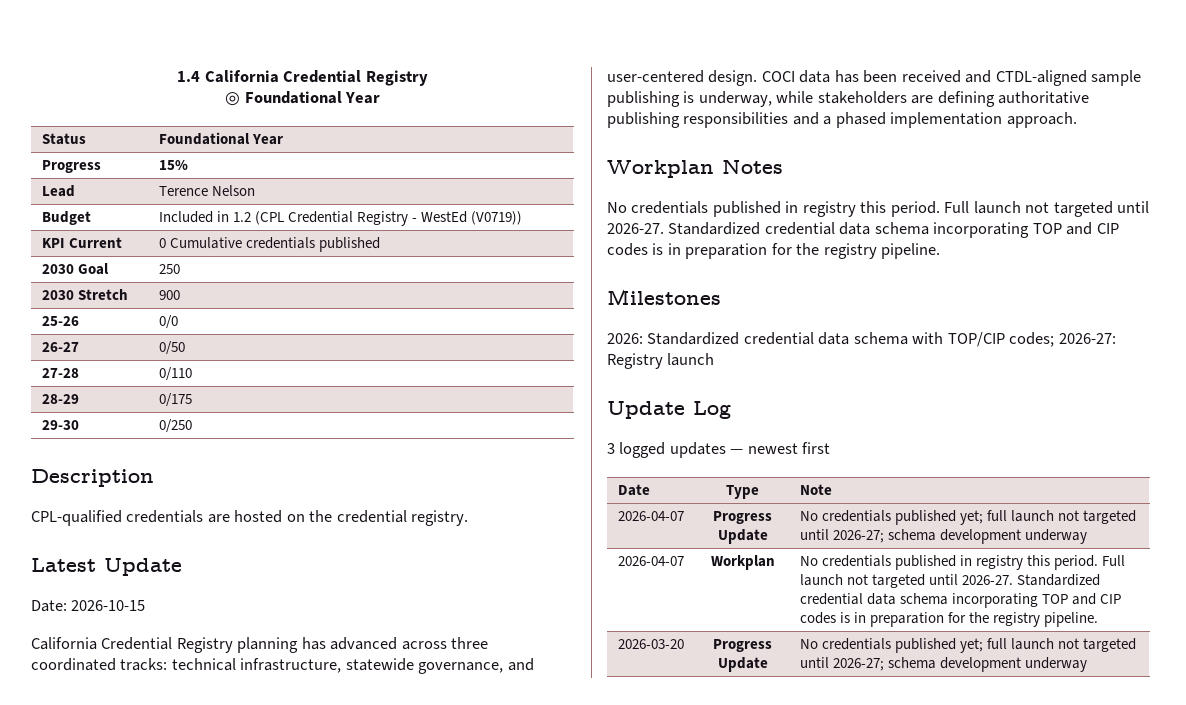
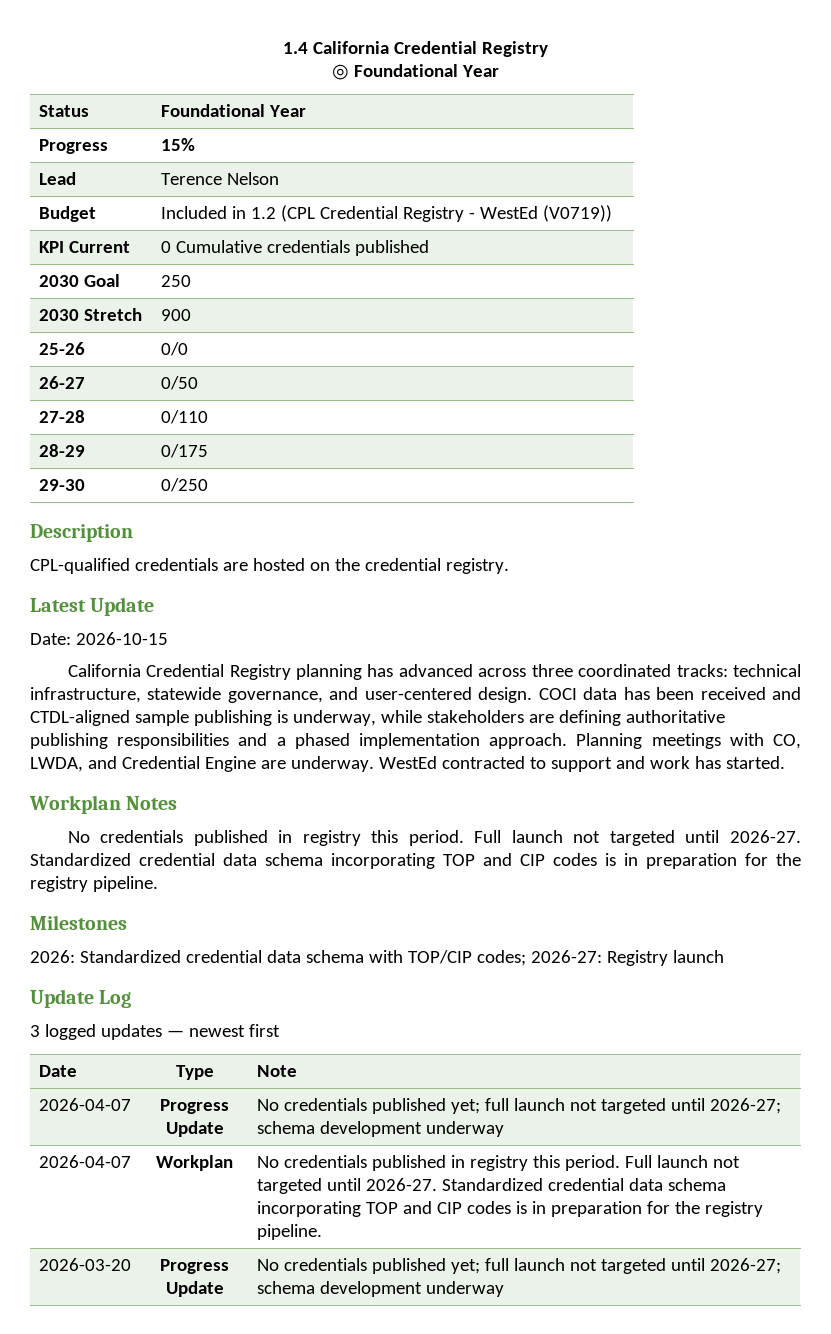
(1077, 120) none -> [576,733,802,749] [30,756,785,772] Planning meetings with CO, LWDA, and Credential Engine are underway. WestEd contracted to support and work has started.

